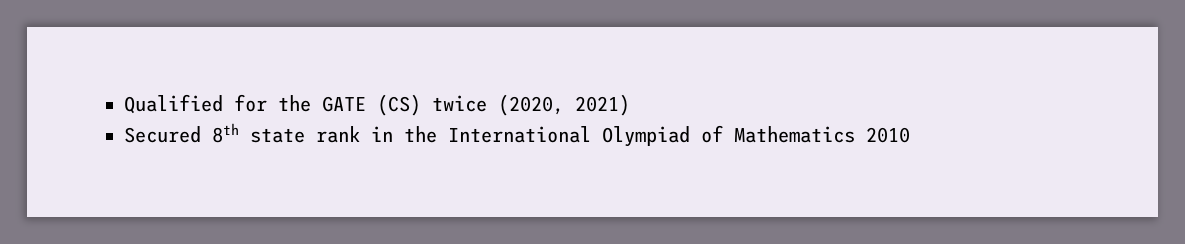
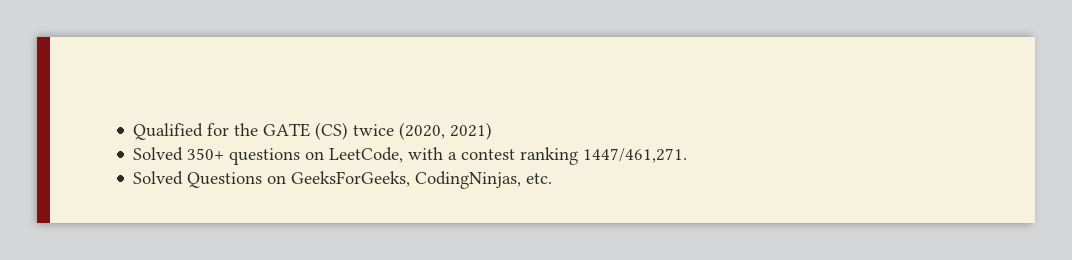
[124,123,910,147] Secured 8th state rank in the International Olympiad of Mathematics 2010 -> [133,147,688,165] [133,171,553,189] Solved 350+ questions on LeetCode, with a contest ranking 1447/461,271. // Solved Questions on GeeksForGeeks, CodingNinjas, etc.

